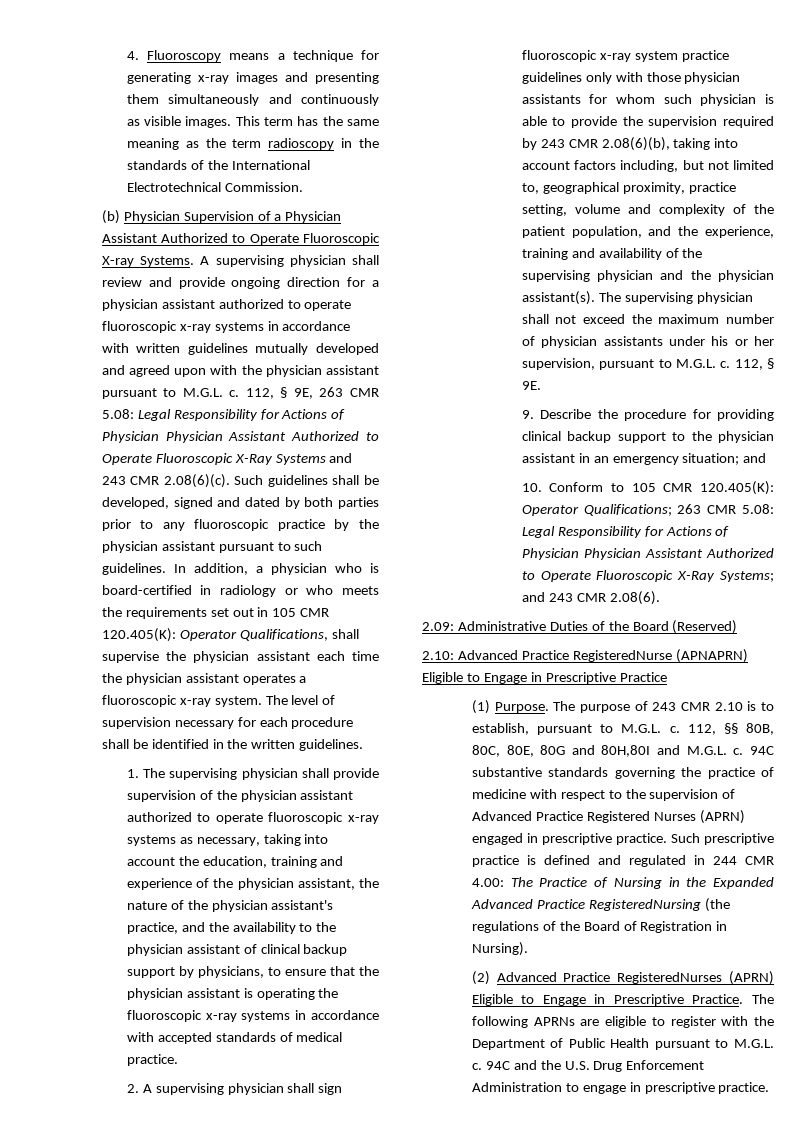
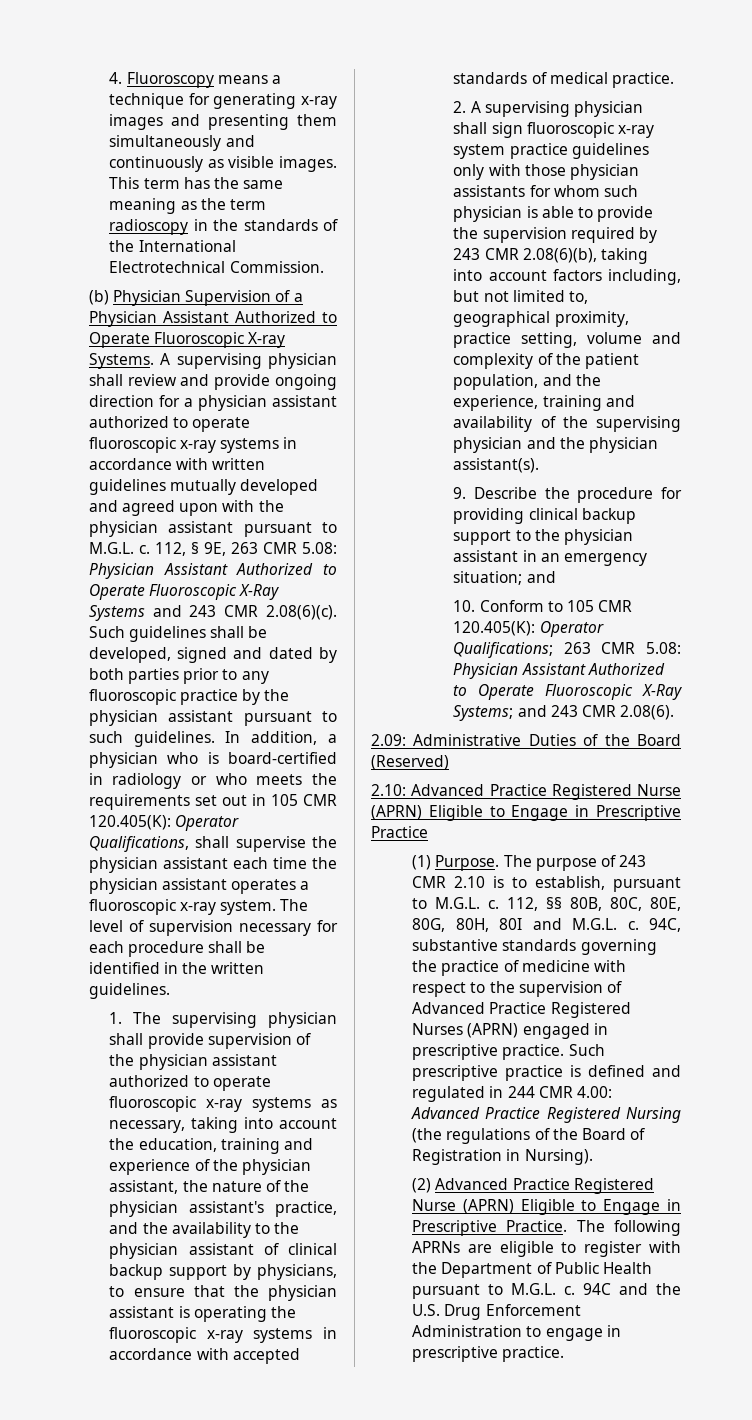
[137,409,346,421] [101,431,159,443] Legal Responsibility for Actions of Physician -> (337, 548) none
[598,292,753,304] [521,314,774,324] [521,336,774,348] [521,358,774,370] [521,381,541,390] The supervising physician shall not exceed the maximum number of physician assistants under his or her supervision, pursuant to M.G.L. c. 112, § 9E. -> (540, 465) none
[521,526,730,538] [521,548,579,560] Legal Responsibility for Actions of Physician -> (681, 648) none
[572,649,748,663] RegisteredNurse (APNAPRN) -> [551,784,681,800] [371,805,422,820] Registered Nurse (APRN)
[540,745,651,757] 80G and 80H,80I -> [412,918,523,932] 80G, 80H, 80I
[750,746,774,755] 94C -> [649,918,681,932] 94C,
[510,877,774,889] [470,899,701,911] The Practice of Nursing in the Expanded Advanced Practice RegisteredNursing -> [411,1107,681,1123] Advanced Practice Registered Nursing
[617,972,723,984] RegisteredNurses -> [573,1178,654,1194] [412,1199,457,1211] Registered Nurse

